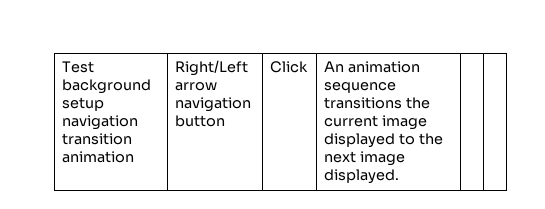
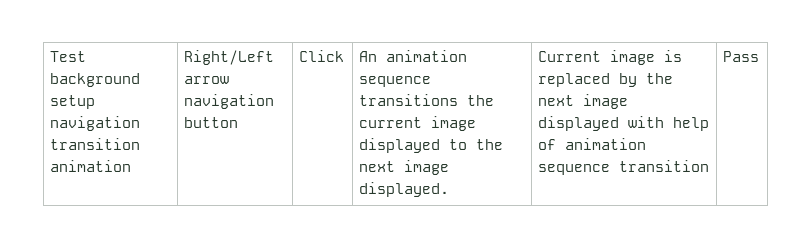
(400, 176) | -> [537,50,682,65] [537,73,673,87] [537,94,628,109] [537,116,709,131] [537,138,646,150] [537,160,709,175] [722,51,759,62] Current image is replaced by the next image displayed with help of animation sequence transition | Pass

